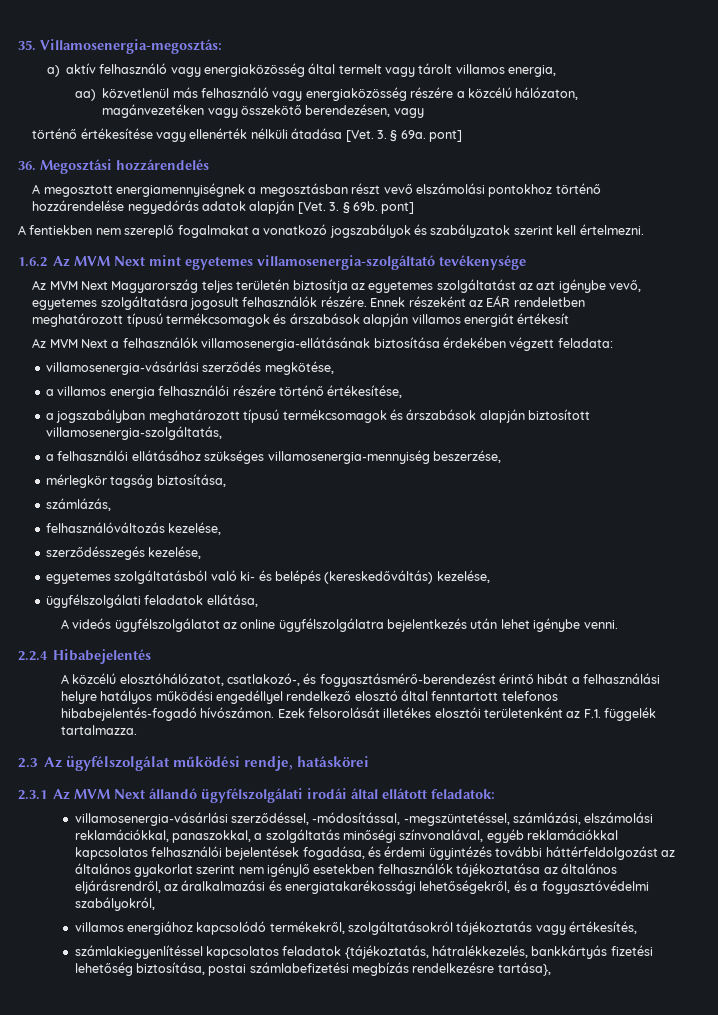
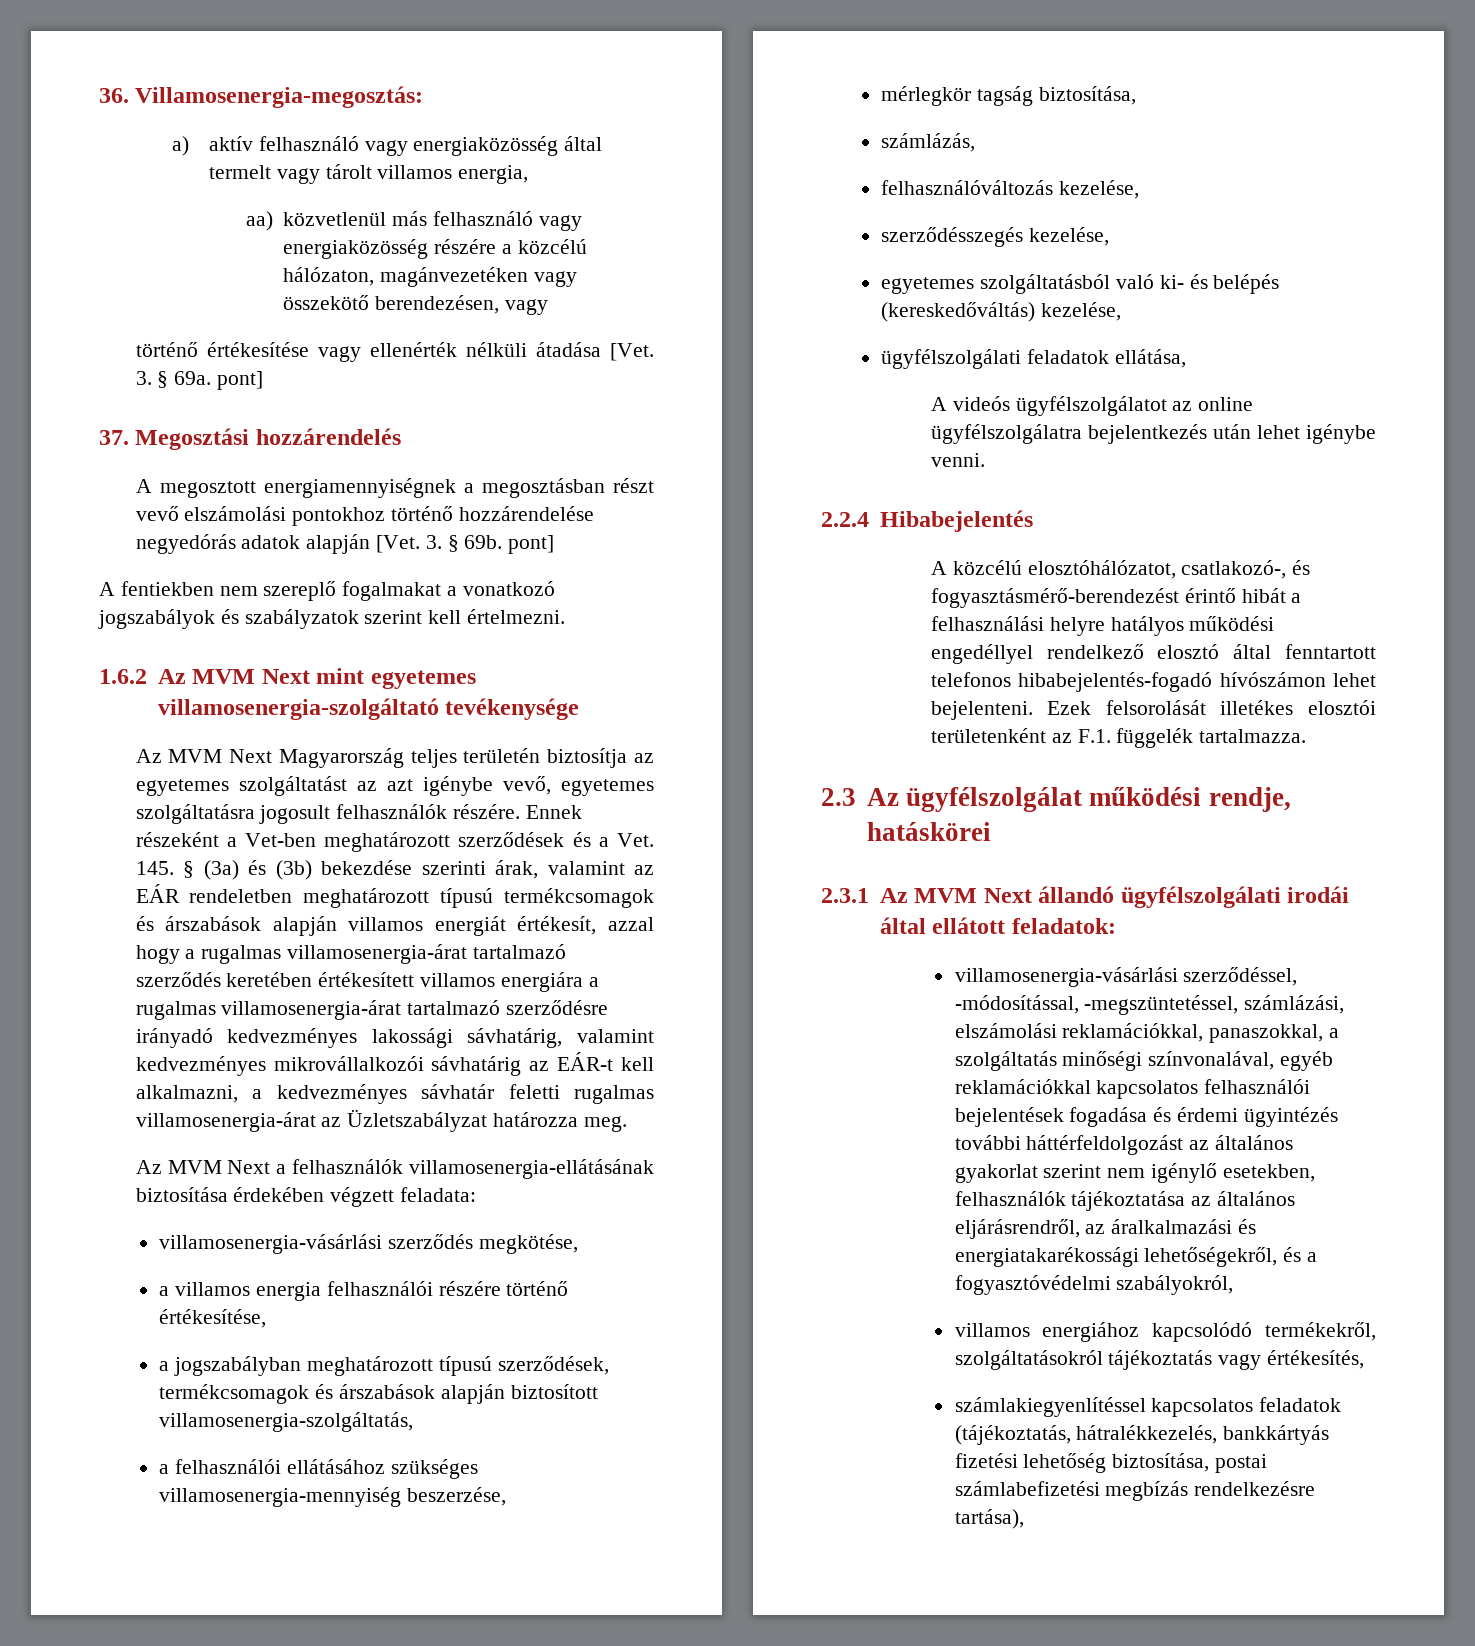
[18,40,36,51] 35. -> [99,88,129,103] 36.
[18,161,36,171] 36. -> [99,430,129,445] 37.
(466, 301) none -> [226,832,655,852] [135,860,625,880] a Vet-ben meghatározott szerződések és a Vet. 145. § (3a) és (3b) bekezdése szerinti árak, valamint
[517,313,570,324] értékesít -> [517,916,654,935] [135,944,566,964] [135,972,599,992] [135,1000,609,1020] [135,1028,654,1048] [135,1052,654,1076] [135,1084,654,1104] [135,1109,627,1132] értékesít, azzal hogy a rugalmas villamosenergia-árat tartalmazó szerződés keretében értékesített villamos energiára a rugalmas villamosenergia-árat tartalmazó szerződésre irányadó kedvezményes lakossági sávhatárig, valamint kedvezményes mikrovállalkozói sávhatárig az EÁR-t kell alkalmazni, a kedvezményes sávhatár feletti rugalmas villamosenergia-árat az Üzletszabályzat határozza meg.
(280, 416) none -> [497,1356,609,1375] szerződések,
[200,707,275,718] hívószámon. -> [1219,672,1376,687] [930,701,1033,720] hívószámon lehet bejelenteni.
[302,846,365,860] fogadása, -> [1069,1107,1148,1127] fogadása
[313,864,375,874] esetekben -> [1222,1164,1315,1182] esetekben,
[344,945,429,959] {tájékoztatás, -> [954,1425,1071,1445] (tájékoztatás,
[497,962,551,976] tartása}, -> [954,1509,1024,1529] tartása),

